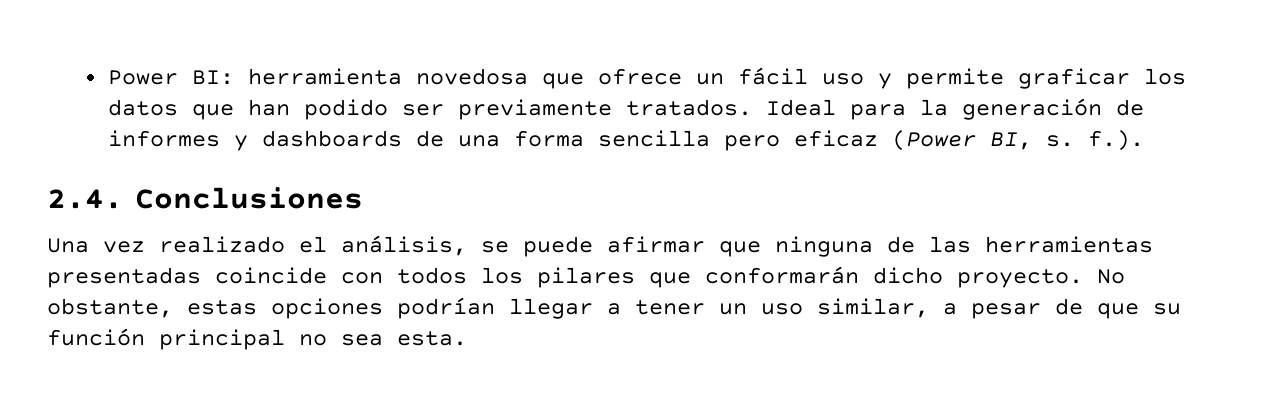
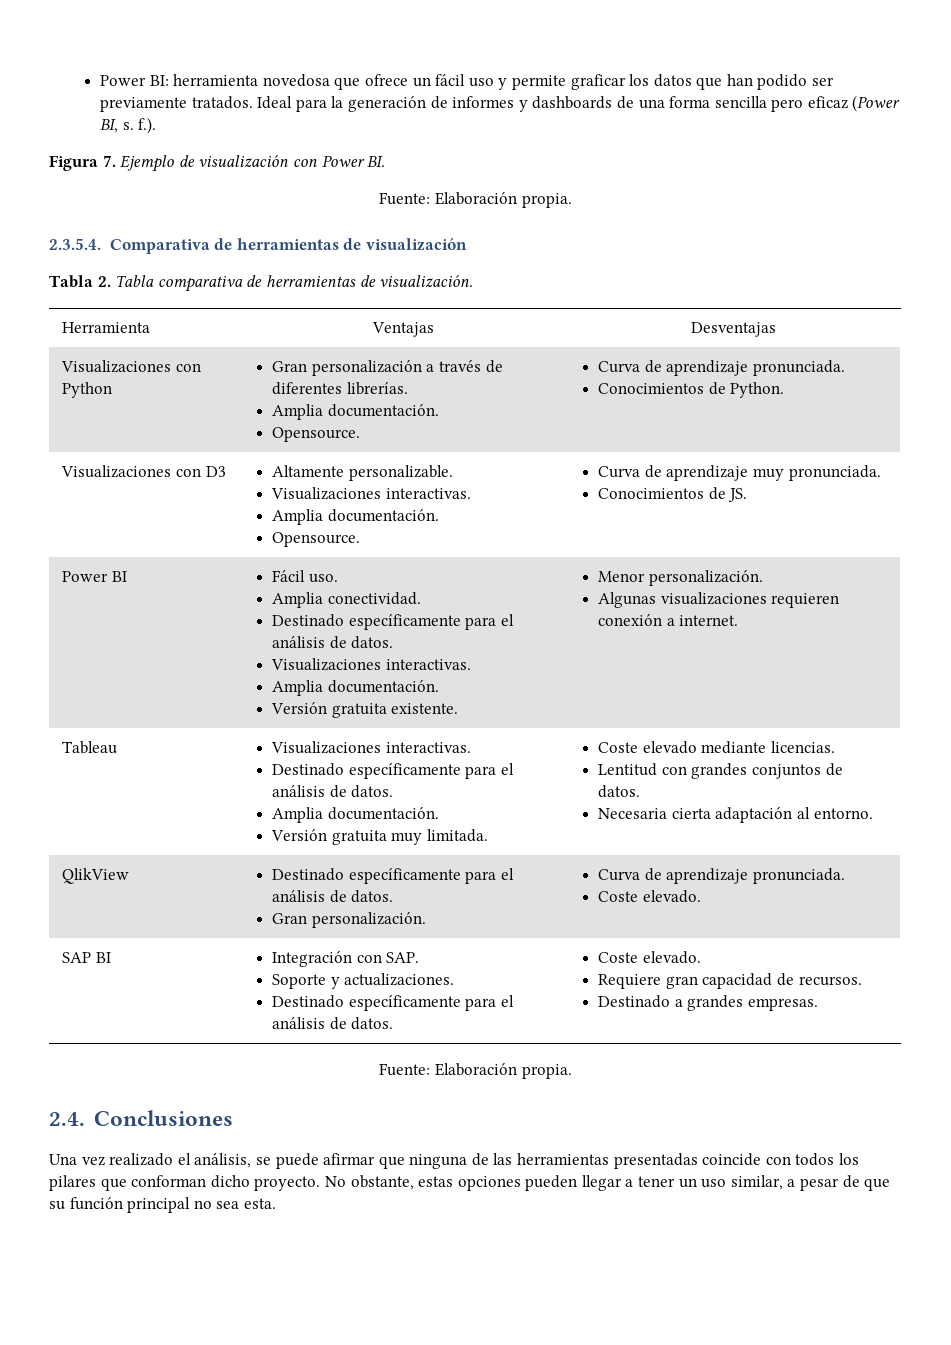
(1144, 140) none -> [49,155,386,172] [379,192,572,208] [49,238,467,254] [49,275,474,292] [62,322,151,333] [372,322,434,337] [691,322,777,337] [61,360,202,373] [62,382,113,398] [272,360,503,376] [272,382,408,395] [272,404,439,420] [272,427,361,442] [598,360,845,376] [598,382,785,398] [61,465,226,478] [272,465,453,481] [271,487,471,500] [272,509,439,525] [272,532,361,547] [598,465,881,481] [598,487,748,502] [62,571,128,582] [272,570,338,583] [272,592,421,608] [272,614,514,630] [272,636,394,649] [271,658,471,671] [272,680,439,696] [271,702,459,718] [598,570,763,586] [598,592,840,608] [598,614,739,626] [62,741,118,754] [271,741,471,754] [272,763,514,779] [272,785,394,798] [272,807,439,823] [271,829,488,845] [598,741,835,754] [598,763,843,779] [598,785,641,798] [598,807,873,823] [62,868,130,884] [272,868,514,884] [272,890,394,903] [272,912,426,928] [598,868,845,884] [598,890,701,903] [62,952,112,963] [272,951,420,967] [272,973,455,989] [272,995,514,1011] [272,1017,394,1030] [598,951,701,964] [598,973,862,989] [598,995,818,1011] [379,1063,572,1079] // Figura 7. Ejemplo de visualización con Power BI. // Fuente: Elaboración propia. // 2.3.5.4. Comparativa de herramientas de visualización // Tabla 2. Tabla comparativa de herramientas de visualización. // Herramienta | Ventajas | Desventajas // Visualizaciones con Python | Gran personalización a través de diferentes librerías. // Amplia documentación. // Opensource. | Curva de aprendizaje pronunciada. // Conocimientos de Python. // Visualizaciones con D3 | Altamente personalizable. // Visualizaciones interactivas. // Amplia documentación. // Opensource. | Curva de aprendizaje muy pronunciada. // Conocimientos de JS. // Power BI | Fácil uso. // Amplia conectividad. // Destinado específicamente para el análisis de datos. // Visualizaciones interactivas. // Amplia documentación. // Versión gratuita existente. | Menor personalización. // Algunas visualizaciones requieren conexión a internet. // Tableau | Visualizaciones interactivas. // Destinado específicamente para el análisis de datos. // Amplia documentación. // Versión gratuita muy limitada. | Coste elevado mediante licencias. // Lentitud con grandes conjuntos de datos. // Necesaria cierta adaptación al entorno. // QlikView | Destinado específicamente para el análisis de datos. // Gran personalización. | Curva de aprendizaje pronunciada. // Coste elevado. // SAP BI | Integración con SAP. // Soporte y actualizaciones. // Destinado específicamente para el análisis de datos. | Coste elevado. // Requiere gran capacidad de recursos. // Destinado a grandes empresas. // Fuente: Elaboración propia.
[705,266,859,284] conformarán -> [131,1175,207,1187] conforman
[397,297,495,319] podrían -> [525,1175,578,1191] pueden

